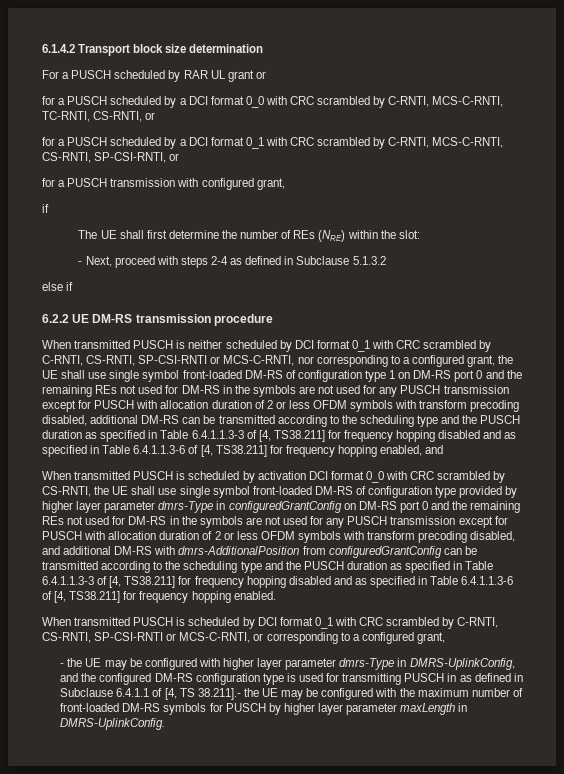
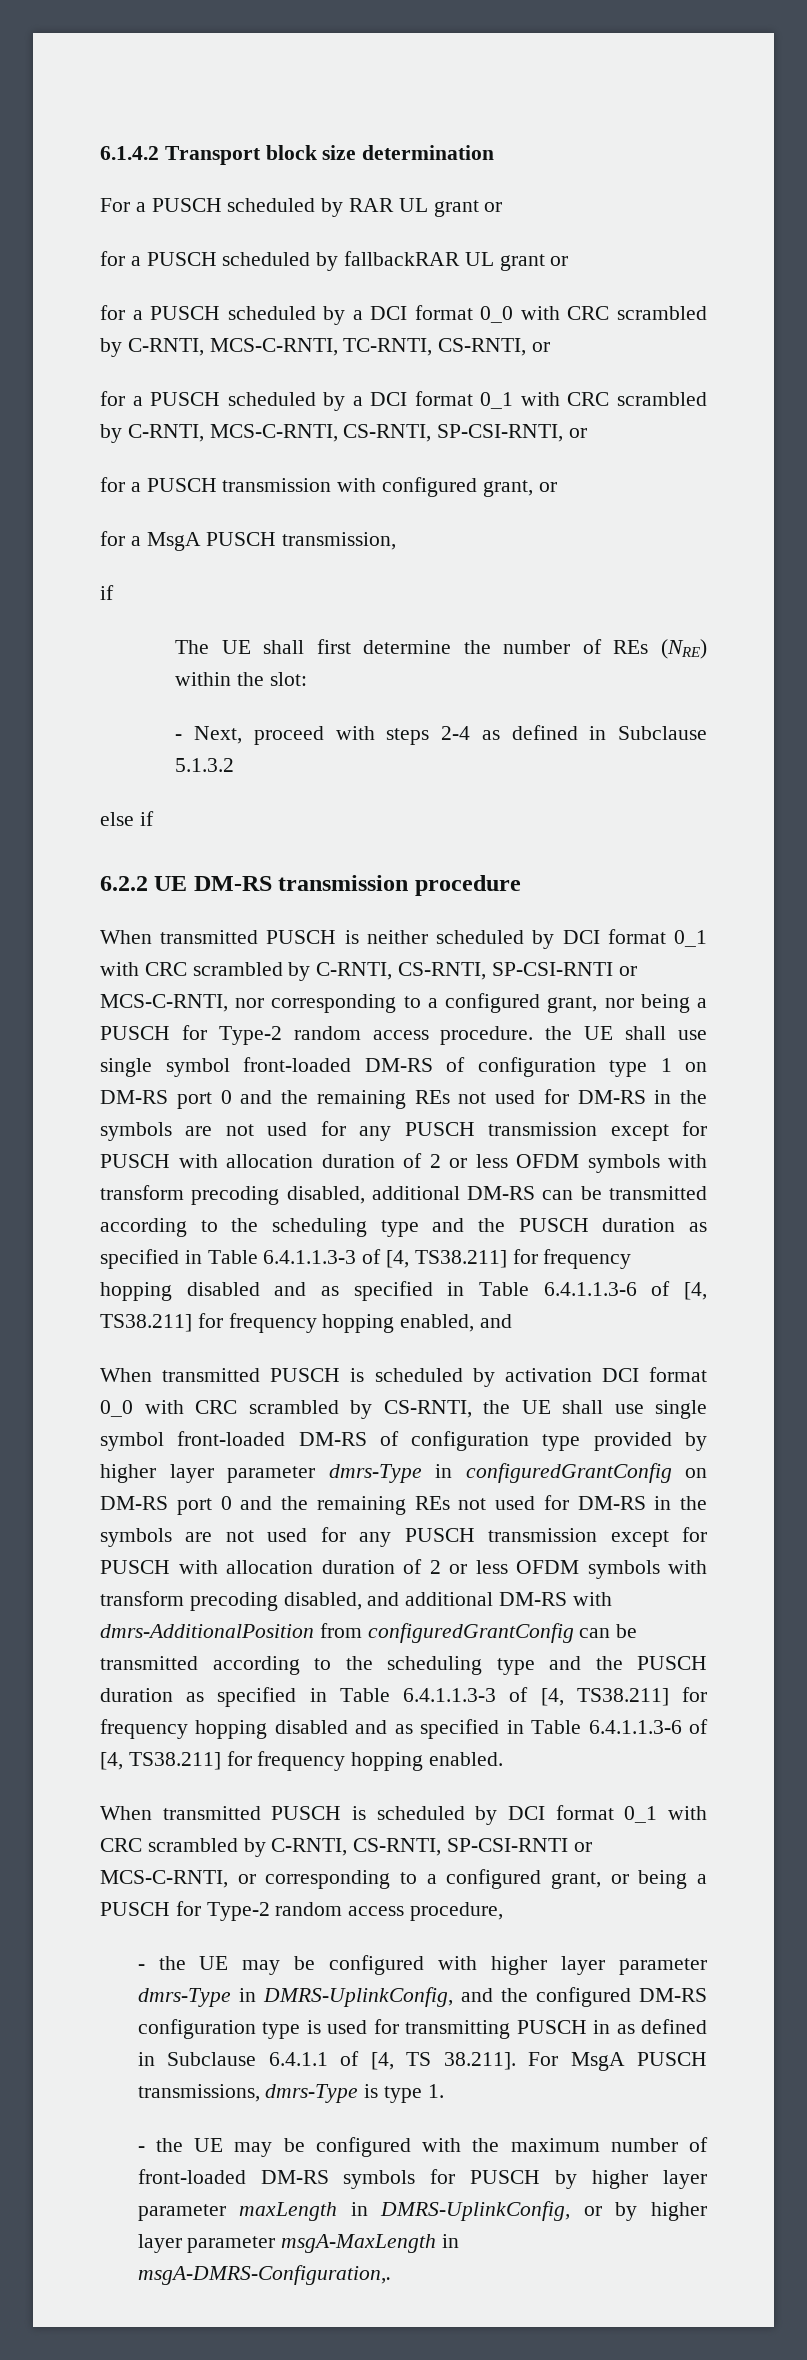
(266, 75) none -> [100,251,569,271] // for a PUSCH scheduled by fallbackRAR UL grant or
(285, 184) none -> [538,482,557,492] [100,531,397,551] or // for a MsgA PUSCH transmission,
(496, 361) none -> [604,994,707,1013] [100,1025,534,1045] nor being a PUSCH for Type-2 random access procedure.
(445, 638) none -> [610,1870,707,1889] [100,1901,504,1921] or being a PUSCH for Type-2 random access procedure,
[197,688,241,700] 38.211].- -> [443,2052,708,2071] [137,2084,444,2103] [137,2146,145,2152] 38.211]. For MsgA PUSCH transmissions, dmrs-Type is type 1. // -
[60,718,166,730] DMRS-UplinkConfig. -> [380,2201,707,2221] [137,2234,460,2253] [137,2265,391,2285] DMRS-UplinkConfig, or by higher layer parameter msgA-MaxLength in msgA-DMRS-Configuration,.

